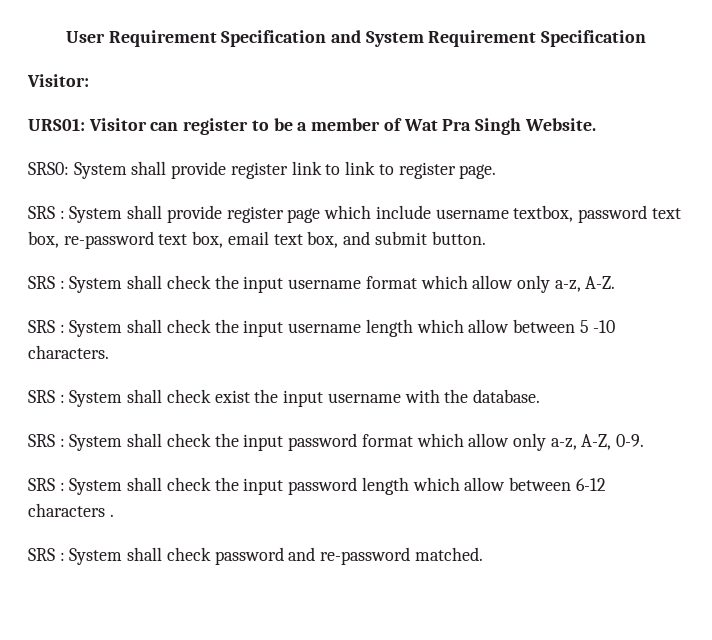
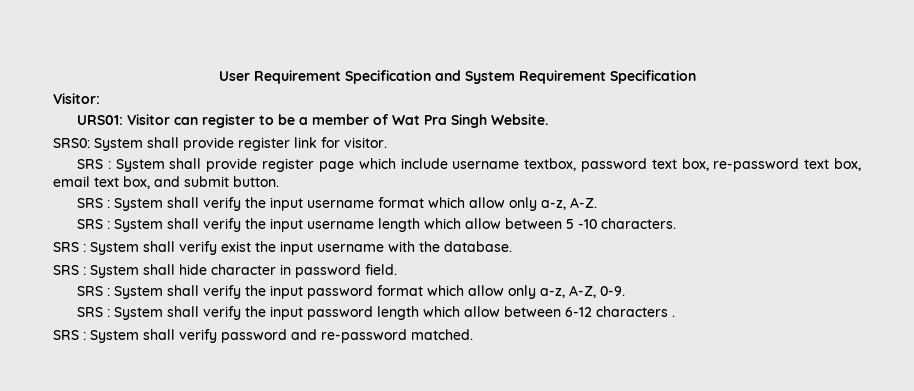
[325,161,497,179] to link to register page. -> [321,137,387,148] for visitor.
[166,275,211,289] check -> [202,197,241,211] verify
[166,319,211,333] check -> [202,218,241,232] verify
[166,389,211,403] check -> [179,241,217,255] verify
[166,433,211,447] check -> [179,264,397,278] [76,285,241,299] hide character in password field. // SRS : System shall verify
[166,477,211,491] check -> [202,306,241,320] verify
[166,547,211,561] check -> [179,329,217,343] verify

